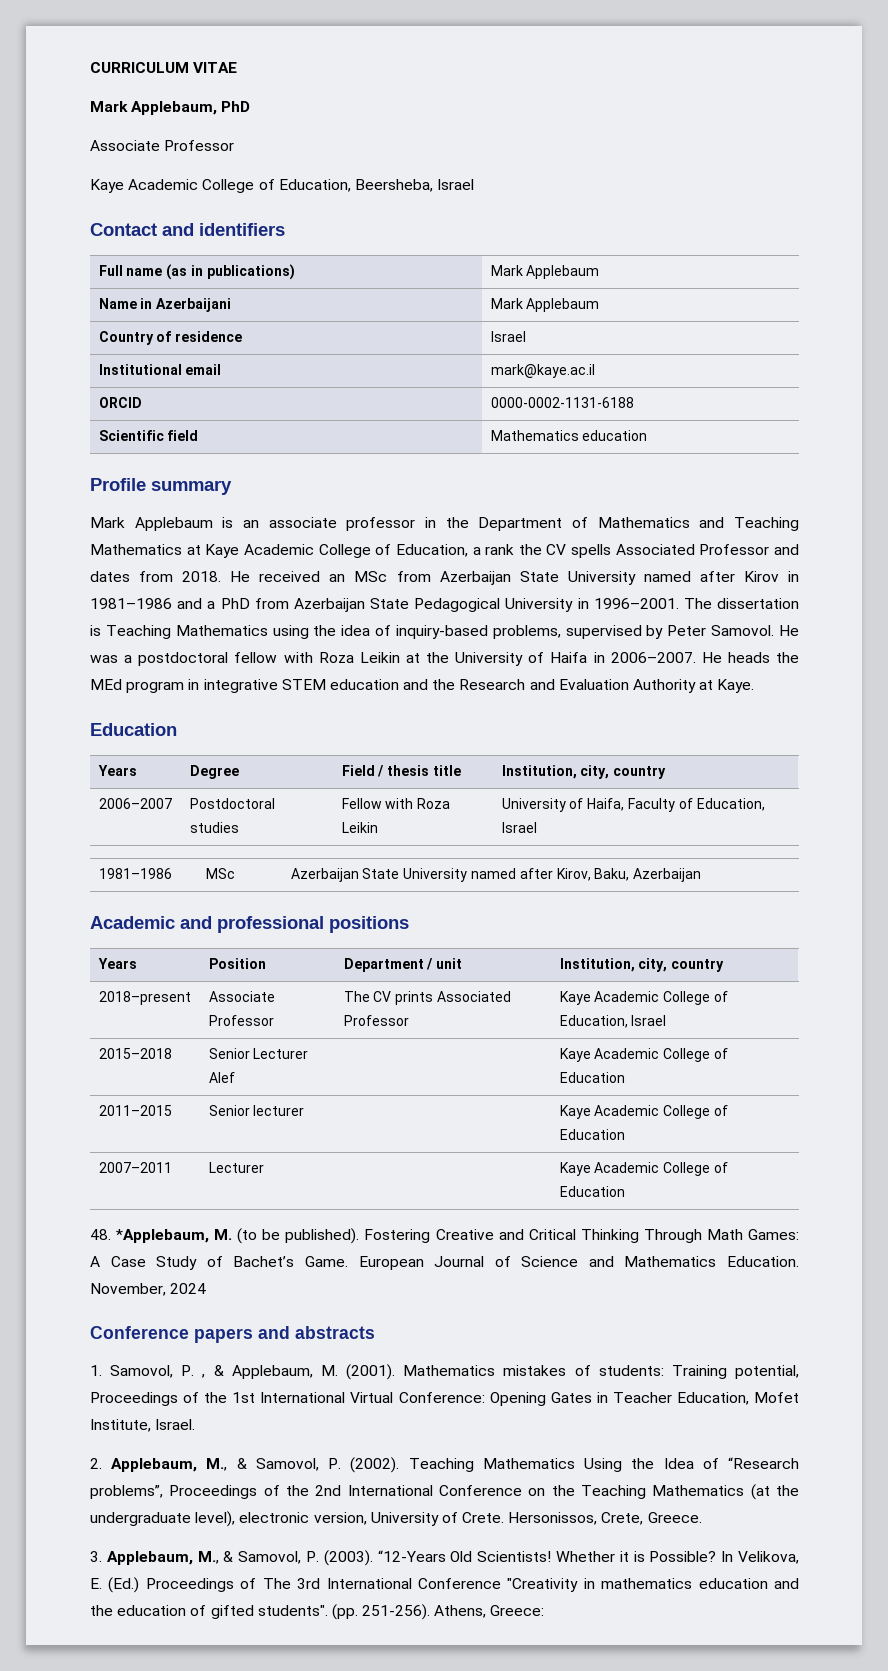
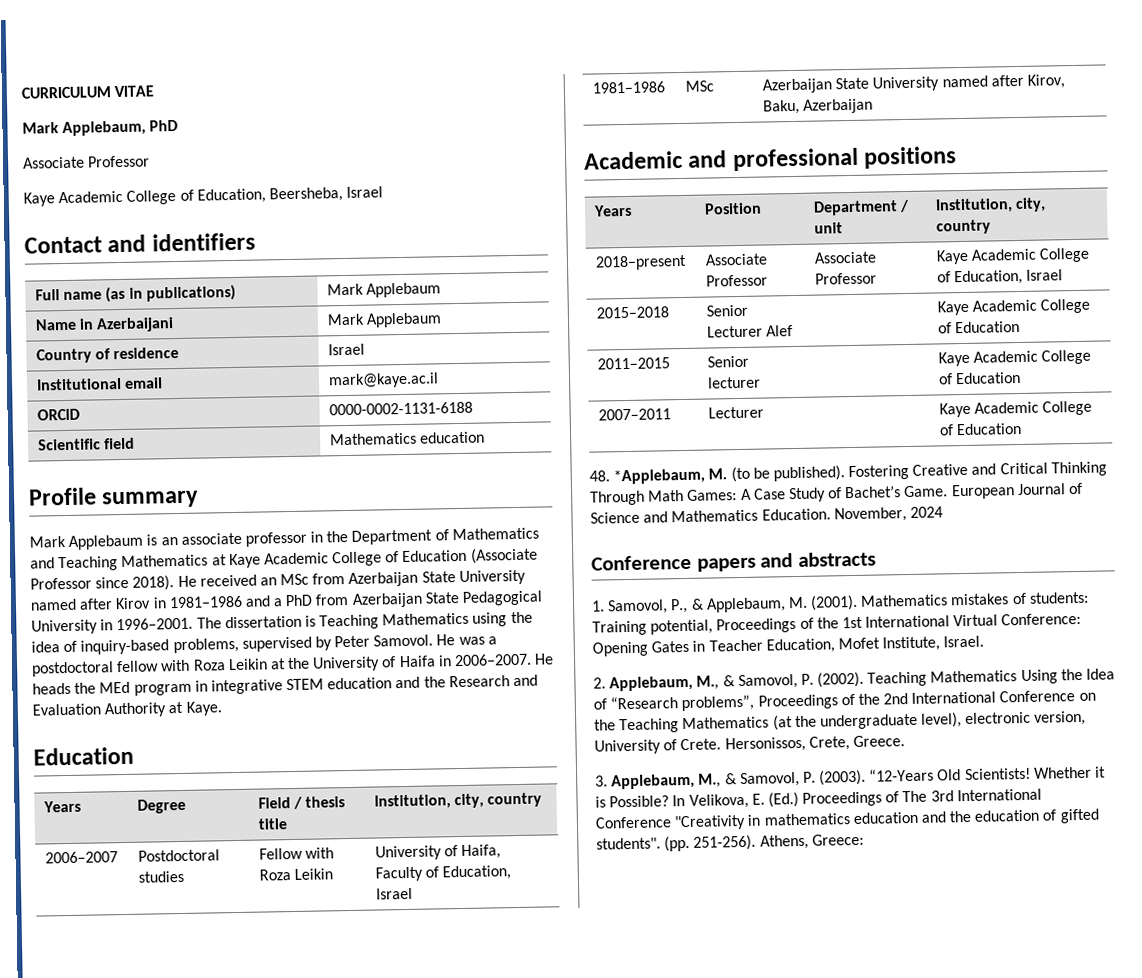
[395,544,799,558] [90,571,222,582] Education, a rank the CV spells Associated Professor and dates from 2018. -> [402,547,538,564] [30,575,175,591] Education (Associate Professor since 2018).
[343,991,511,1005] The CV prints Associated -> [814,251,878,264] Associate
[181,1365,206,1378] P. , -> [670,598,689,614] P.,

